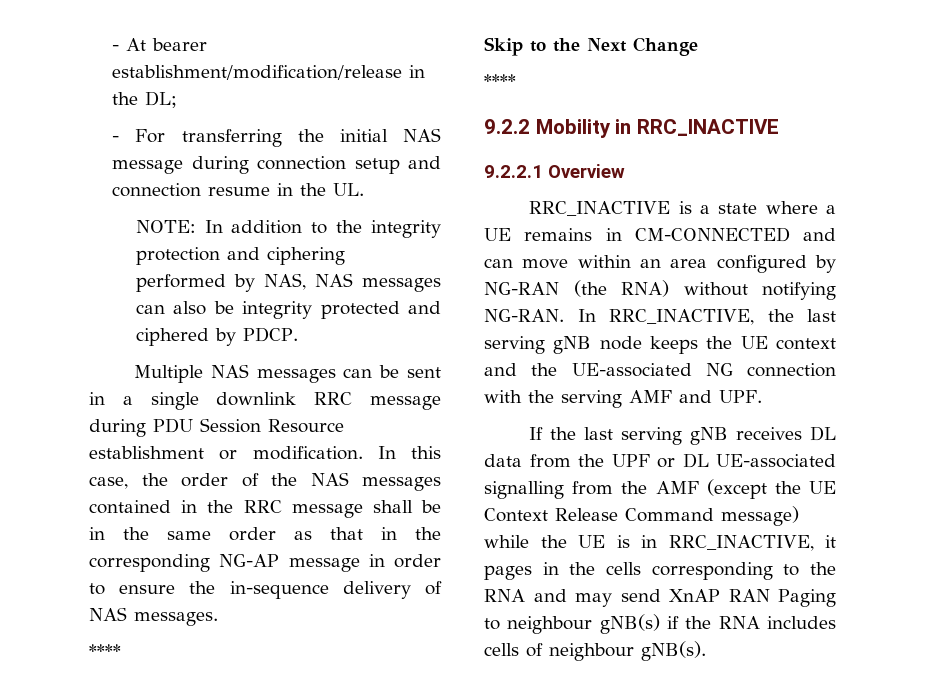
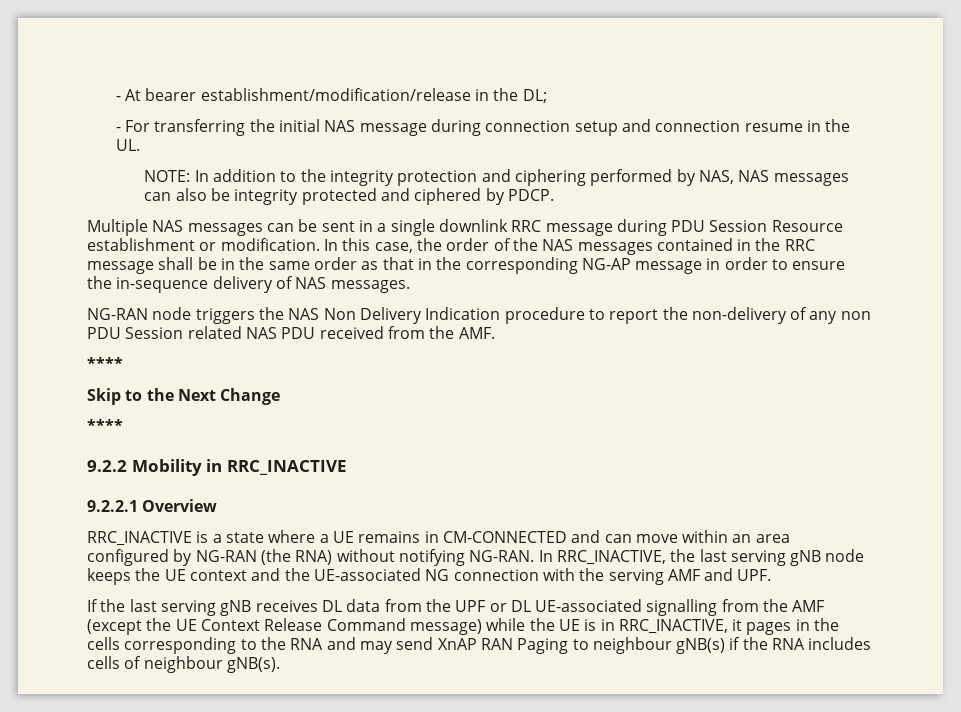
(218, 619) none -> [87,307,871,324] [87,326,495,339] // NG-RAN node triggers the NAS Non Delivery Indication procedure to report the non-delivery of any non PDU Session related NAS PDU received from the AMF.

